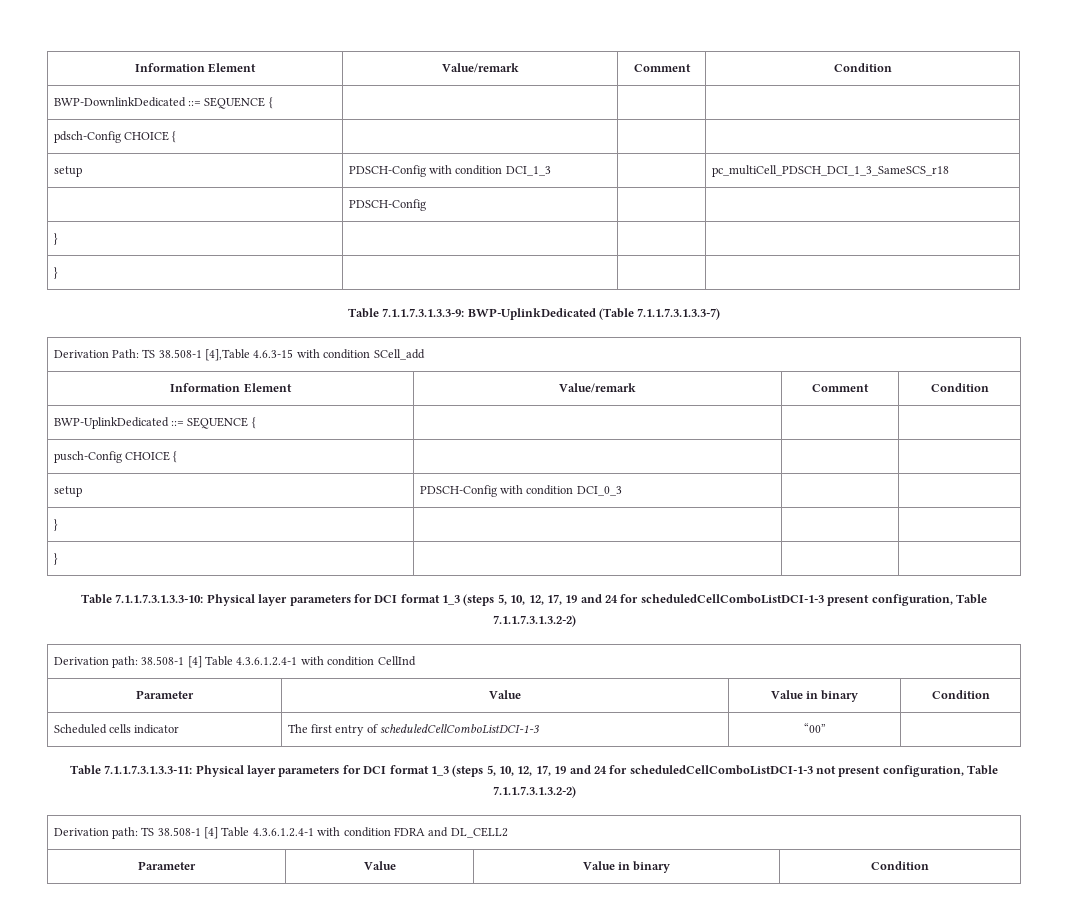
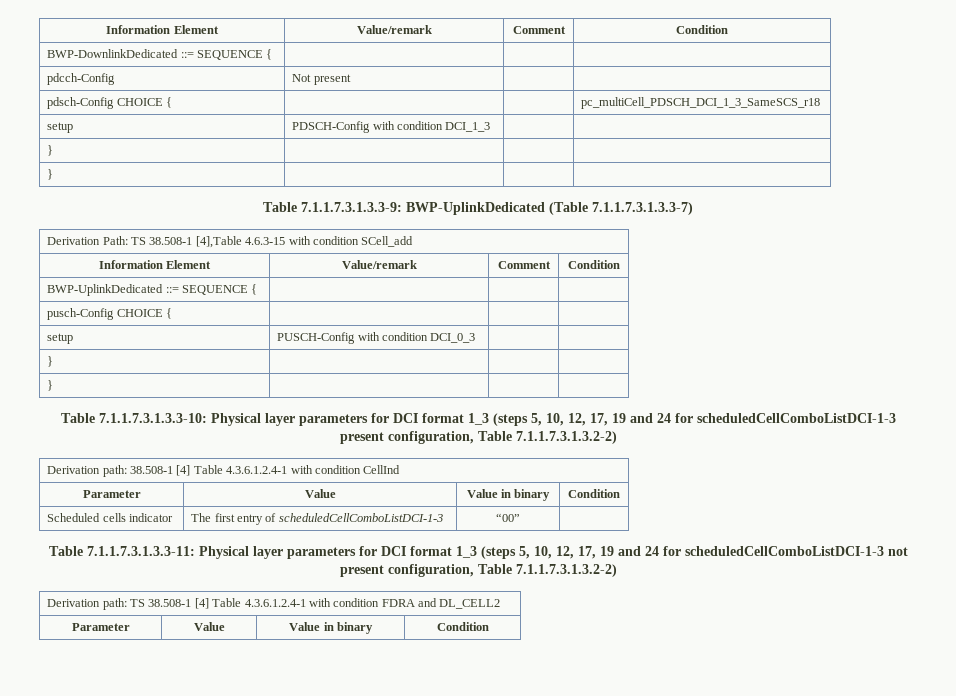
(273, 103) none -> [47,73,116,85] [292,74,351,85] // pdcch-Config | Not present | |
(177, 137) none -> [581,97,821,109] pc_multiCell_PDSCH_DCI_1_3_SameSCS_r18
[711,165,949,177] [348,199,426,211] | pc_multiCell_PDSCH_DCI_1_3_SameSCS_r18 // | PDSCH-Config | -> (491, 127) none
[419,485,497,497] PDSCH-Config -> [277,332,356,344] PUSCH-Config

